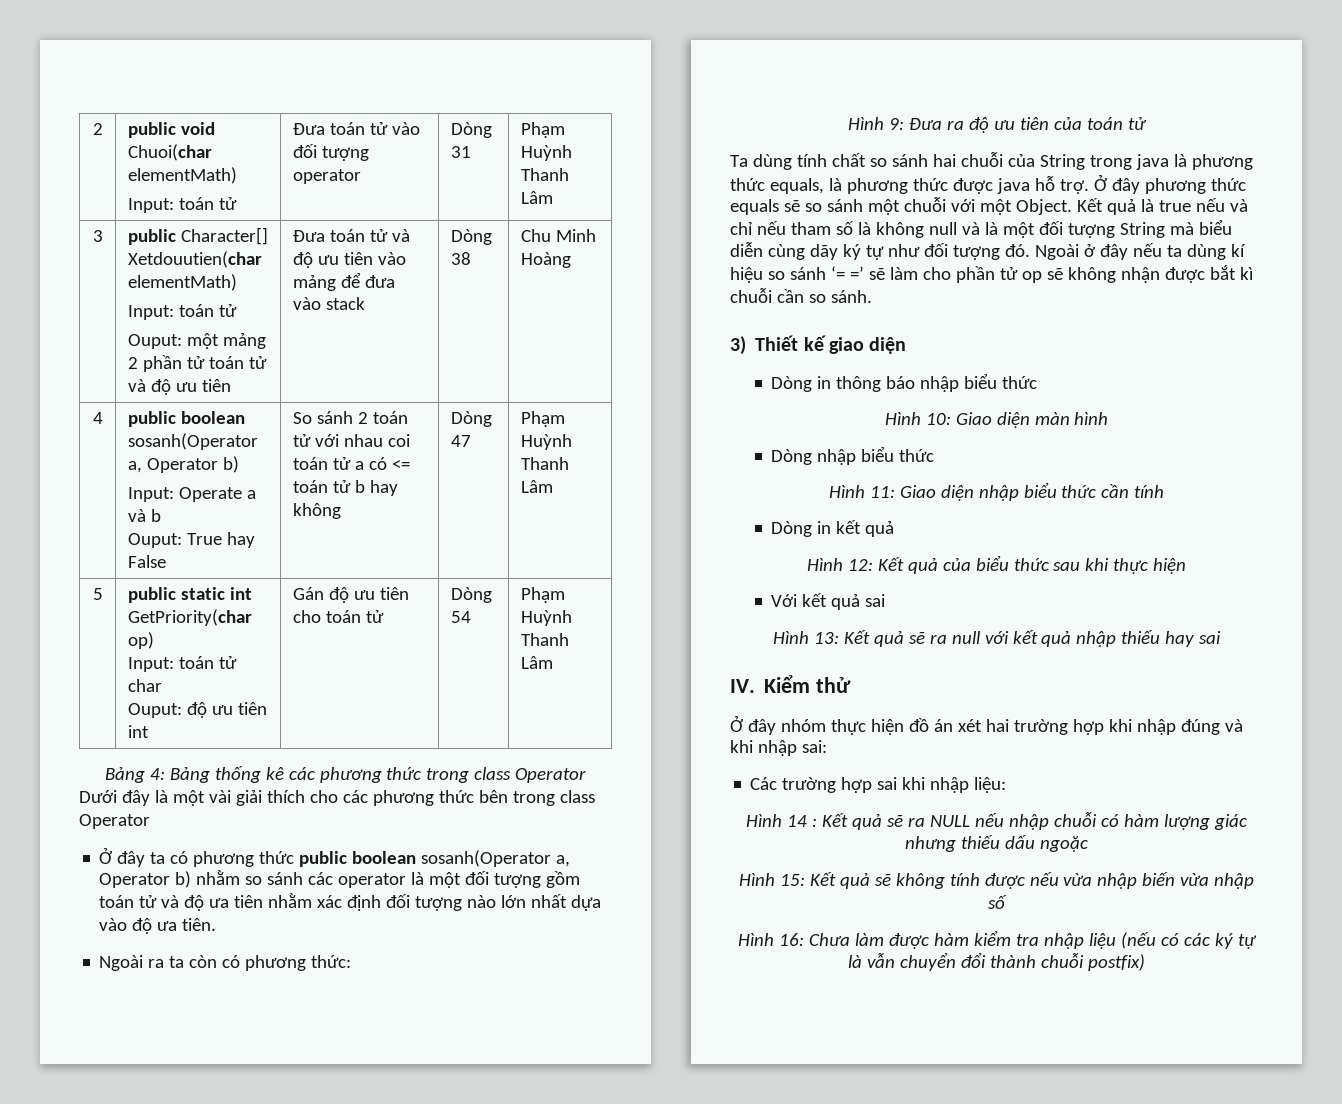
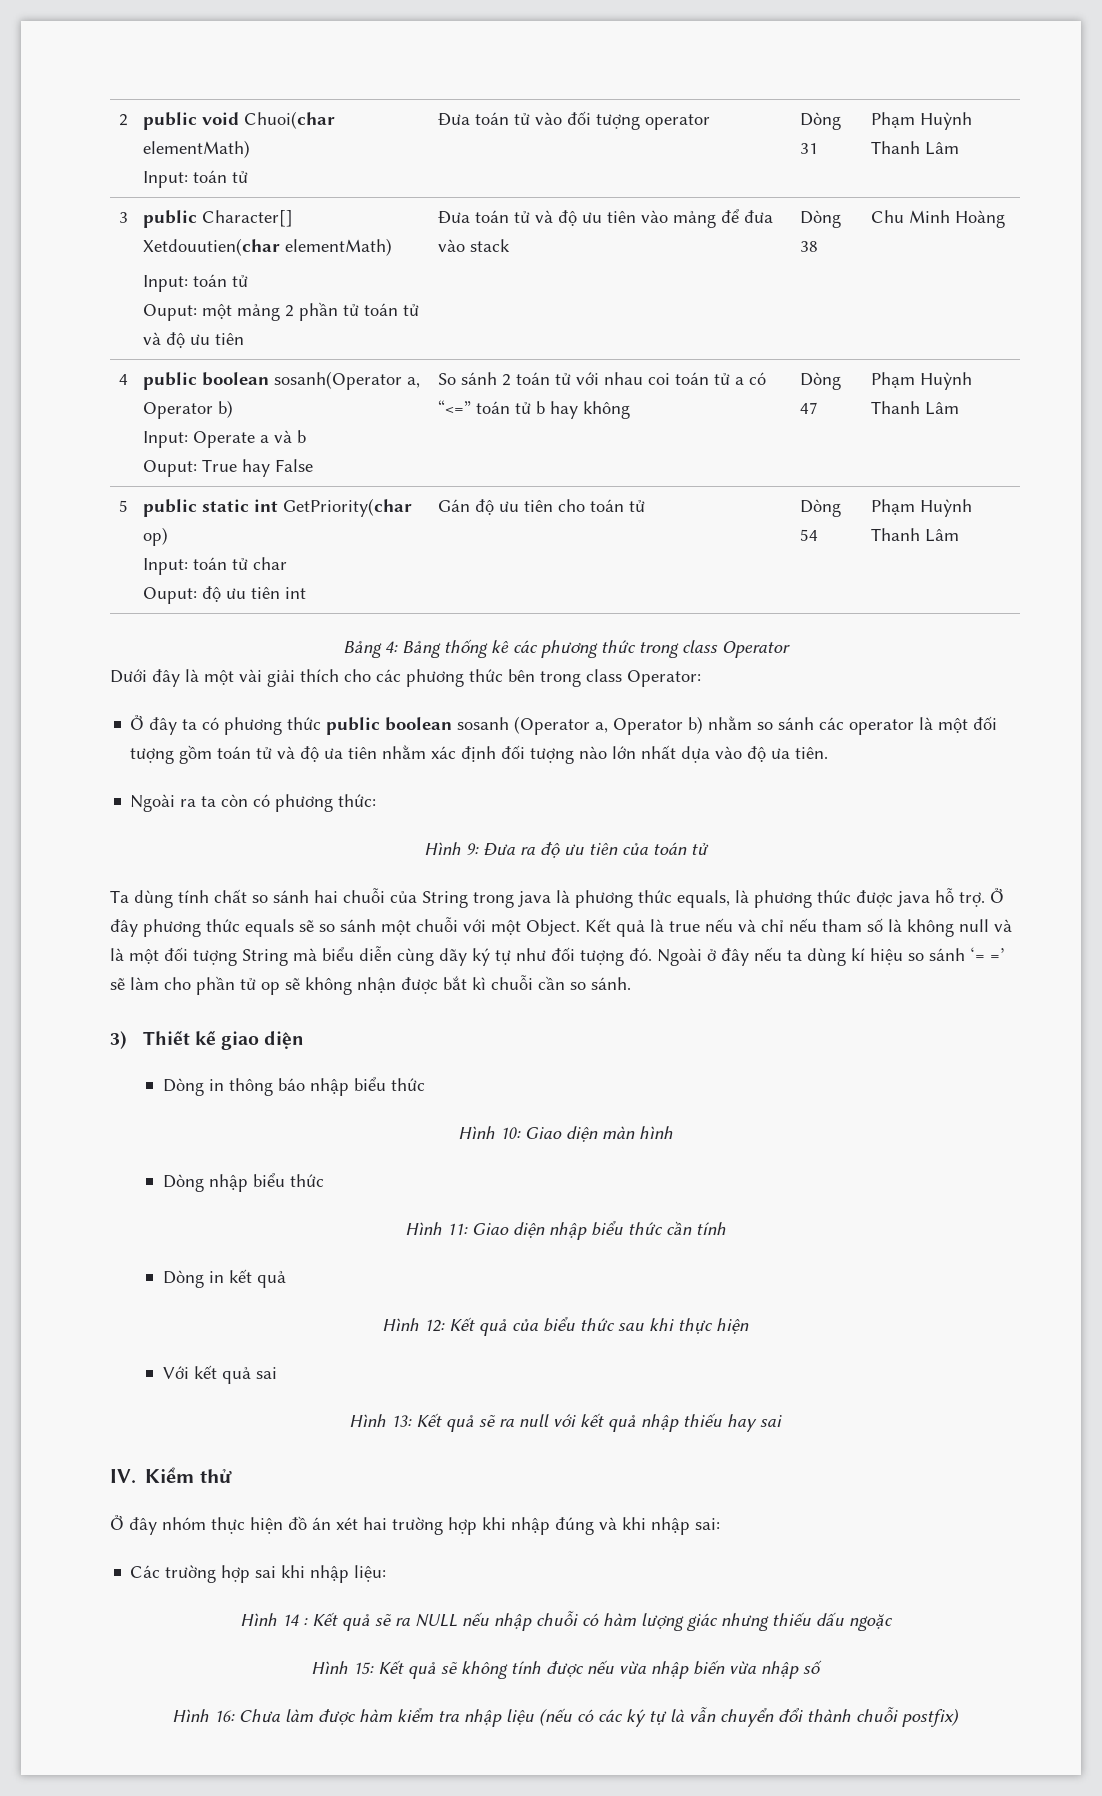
[391,460,410,470] <= -> [437,400,471,414] “<=”
[79,814,150,829] Operator -> [627,670,701,687] Operator:
[421,850,552,867] sosanh(Operator -> [457,716,591,735] sosanh (Operator

